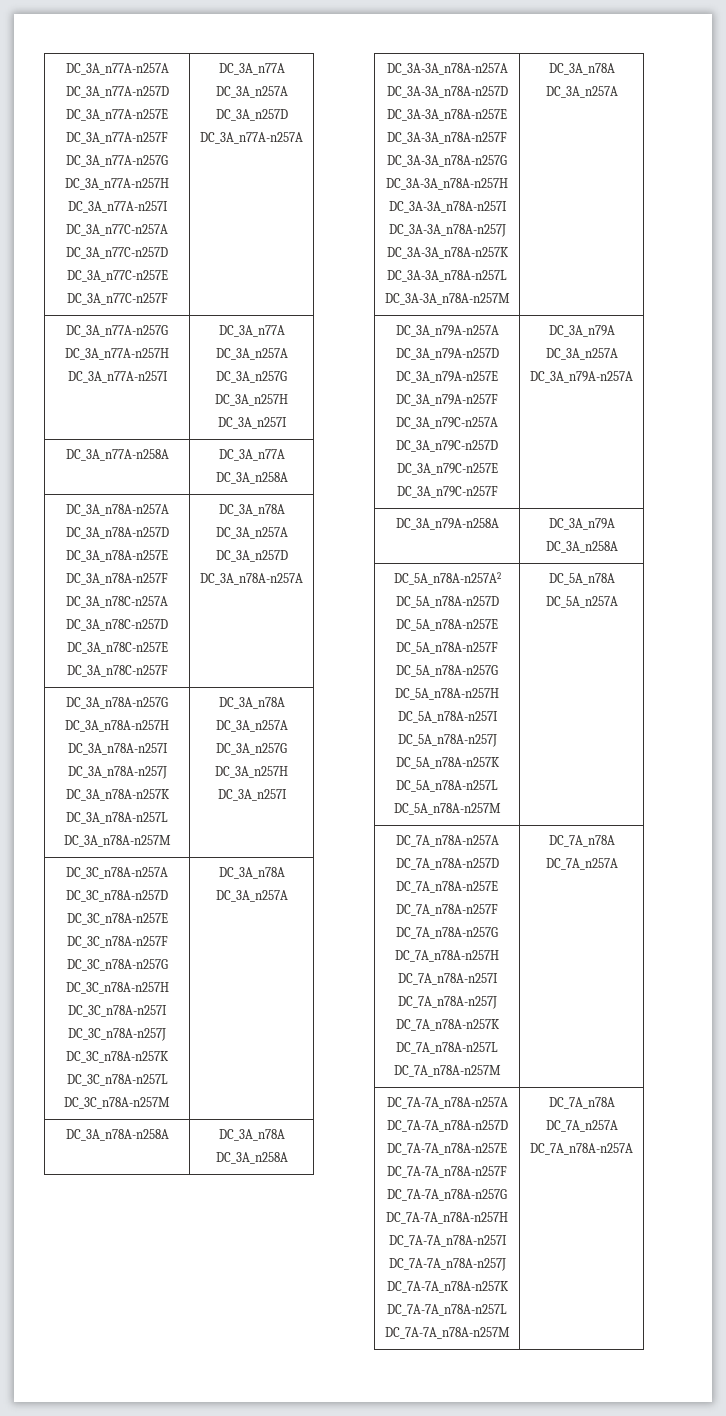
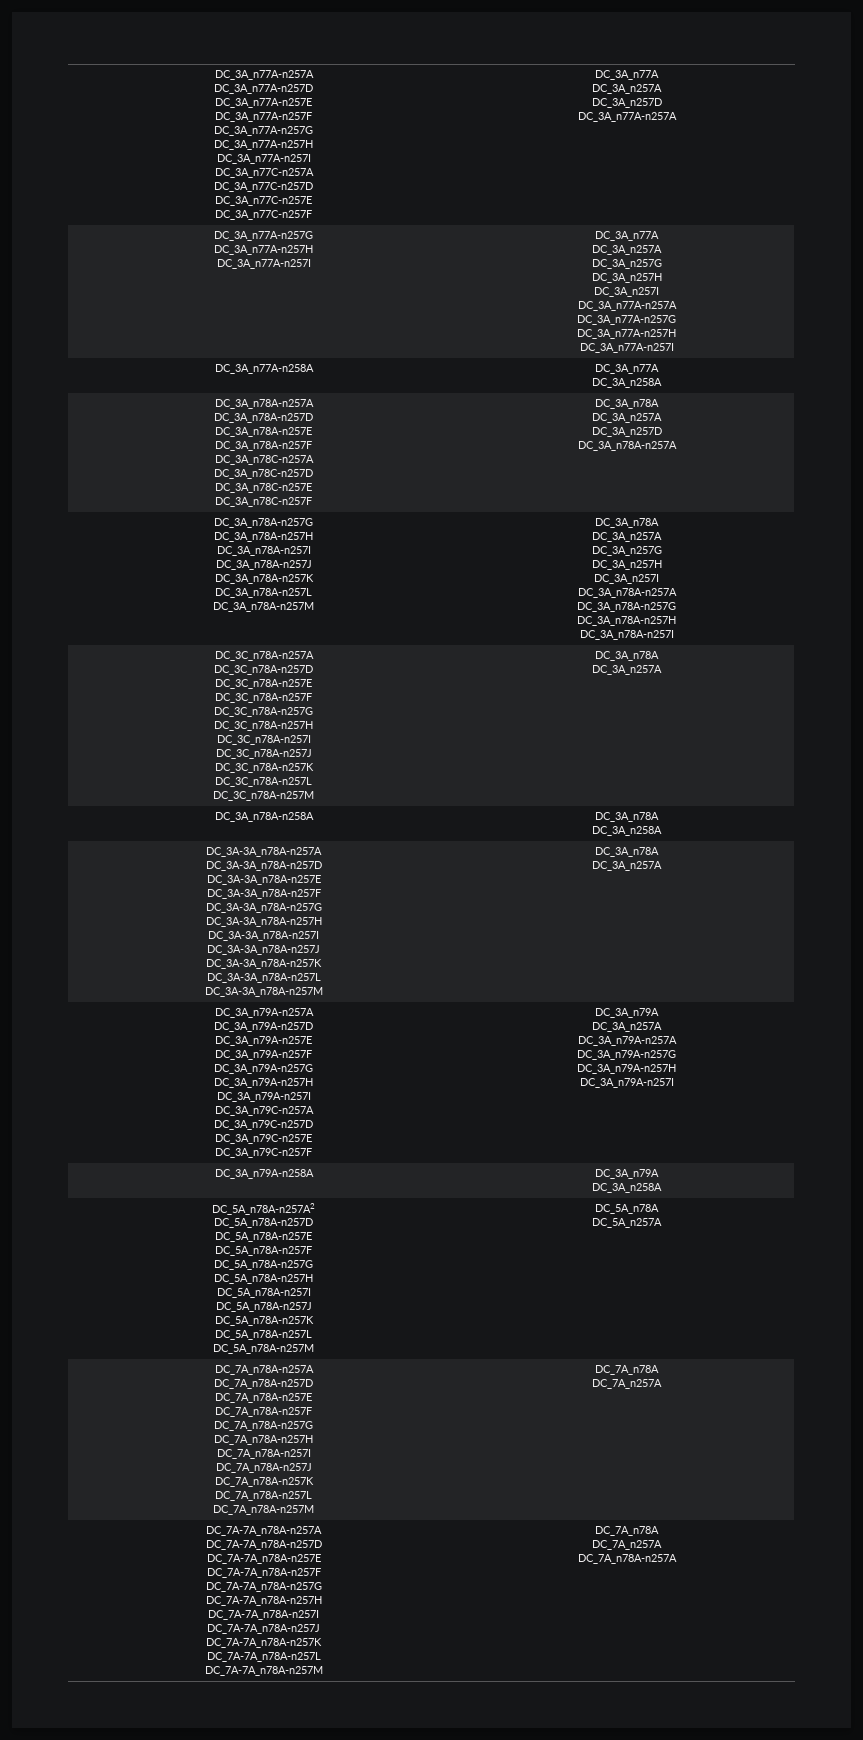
(287, 423) none -> [577,301,677,311] [577,315,676,325] [577,329,676,339] [579,343,674,353] // DC_3A_n77A-n257A // DC_3A_n77A-n257G // DC_3A_n77A-n257H // DC_3A_n77A-n257I
(287, 795) none -> [577,588,677,598] [577,602,676,612] [577,616,676,626] [579,630,674,640] // DC_3A_n78A-n257A // DC_3A_n78A-n257G // DC_3A_n78A-n257H // DC_3A_n78A-n257I
(498, 400) none -> [214,1064,313,1074] [214,1078,313,1088] [216,1092,311,1102] // DC_3A_n79A-n257G // DC_3A_n79A-n257H // DC_3A_n79A-n257I
(633, 377) none -> [577,1050,676,1060] [577,1064,676,1074] [579,1078,674,1088] // DC_3A_n79A-n257G // DC_3A_n79A-n257H // DC_3A_n79A-n257I

